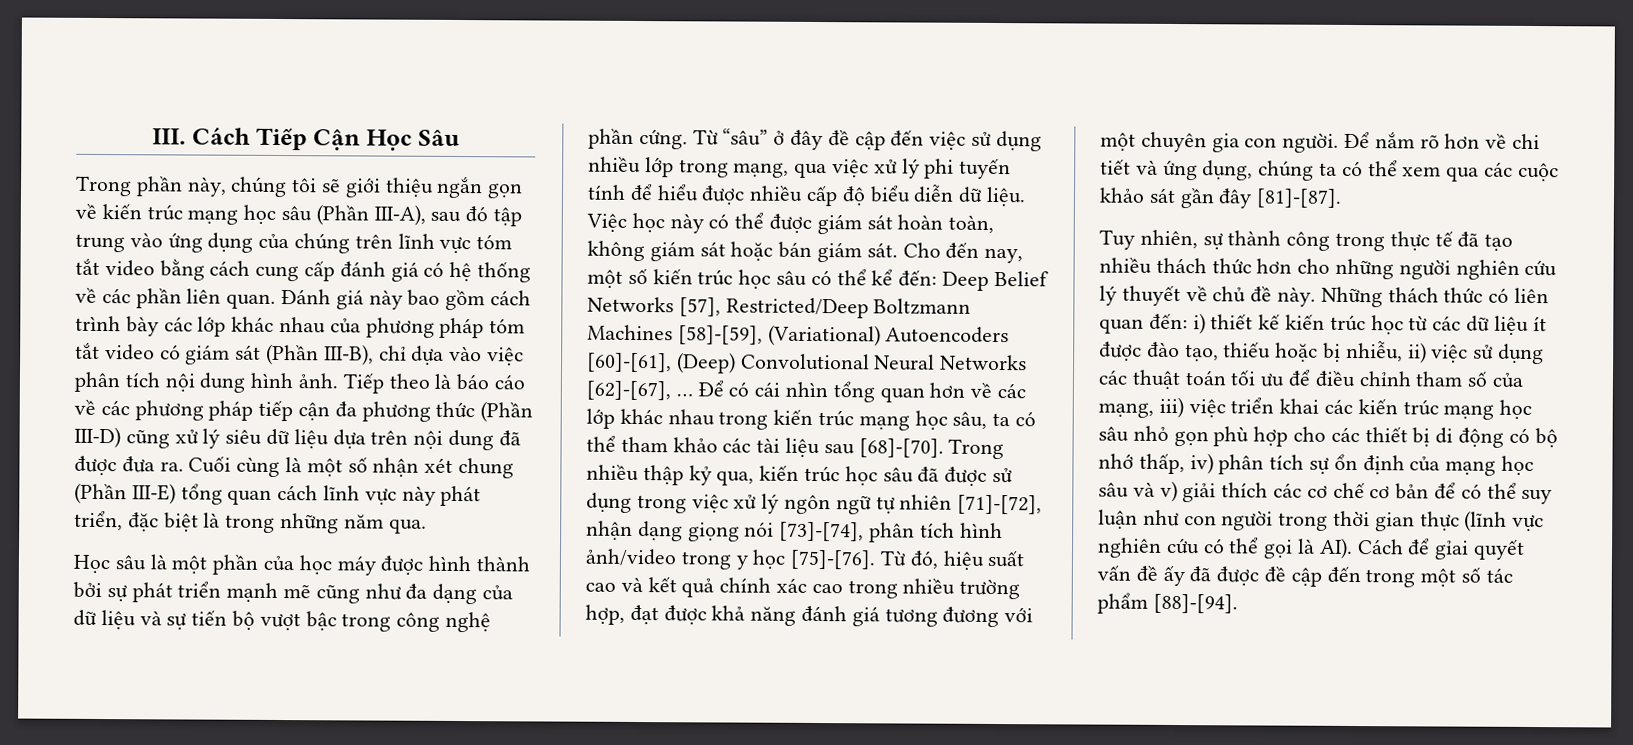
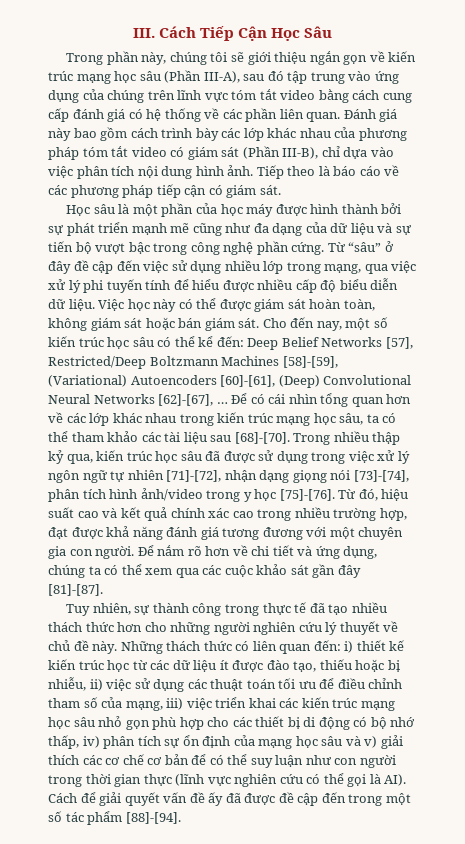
[334,401,534,423] [74,426,521,451] [74,455,515,479] [74,482,482,507] [74,510,427,534] đa phương thức (Phần III-D) cũng xử lý siêu dữ liệu dựa trên nội dung đã được đưa ra. Cuối cùng là một số nhận xét chung (Phần III-E) tổng quan cách lĩnh vực này phát triển, đặc biệt là trong những năm qua. -> [208,185,281,198] có giám sát.
[1434,540,1470,560] gỉai -> [99,792,122,806] giải

